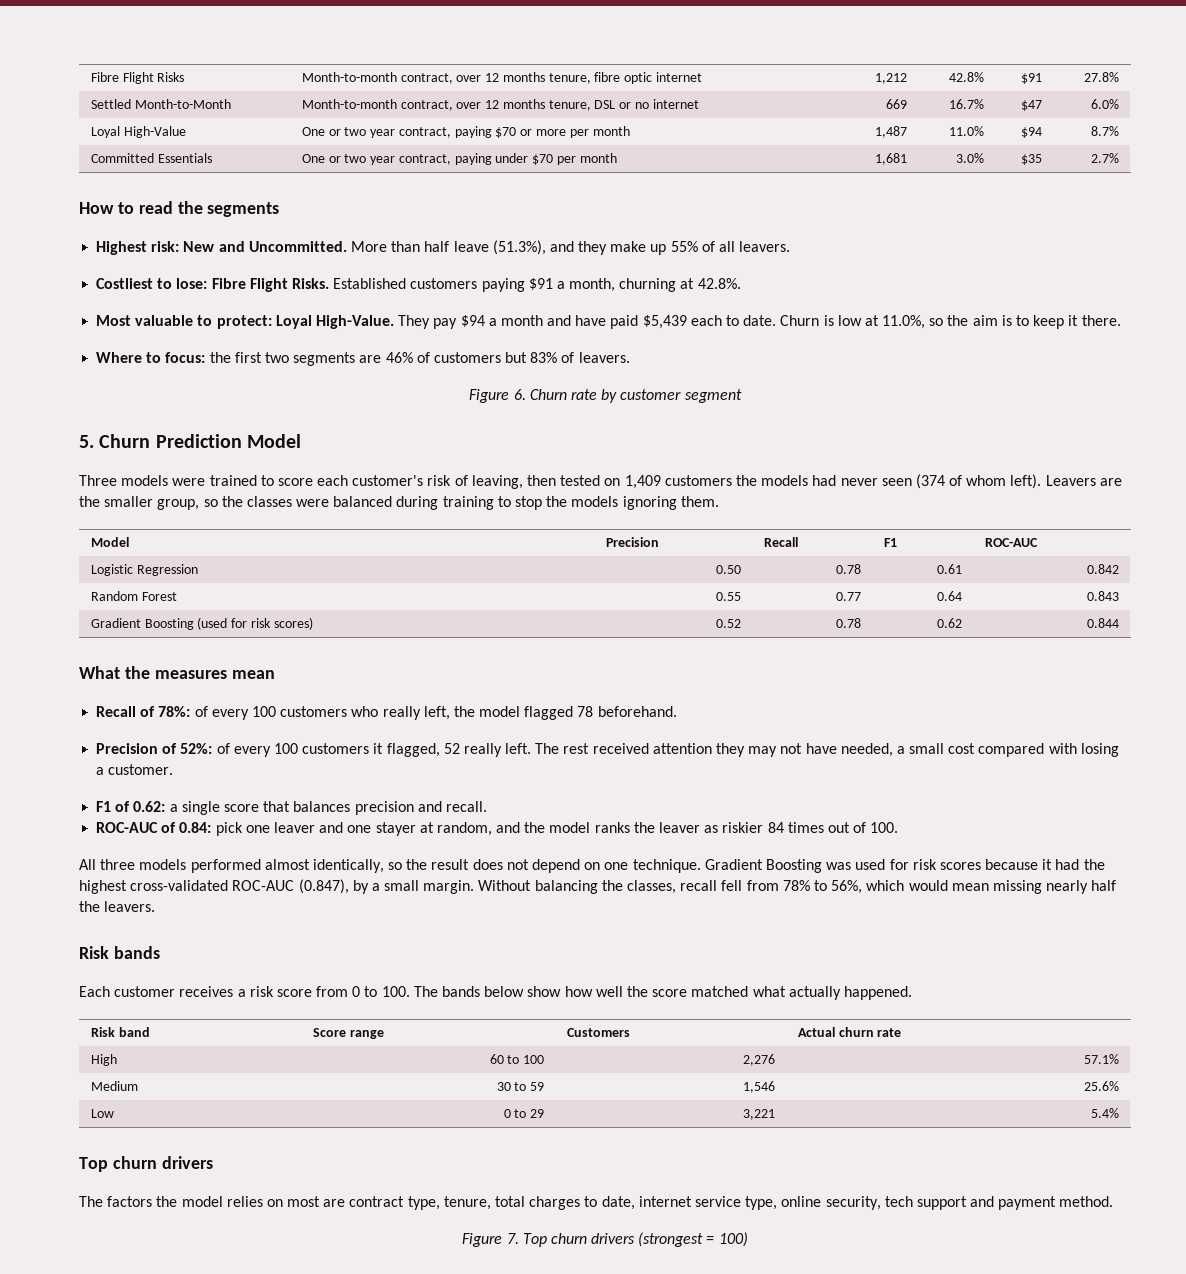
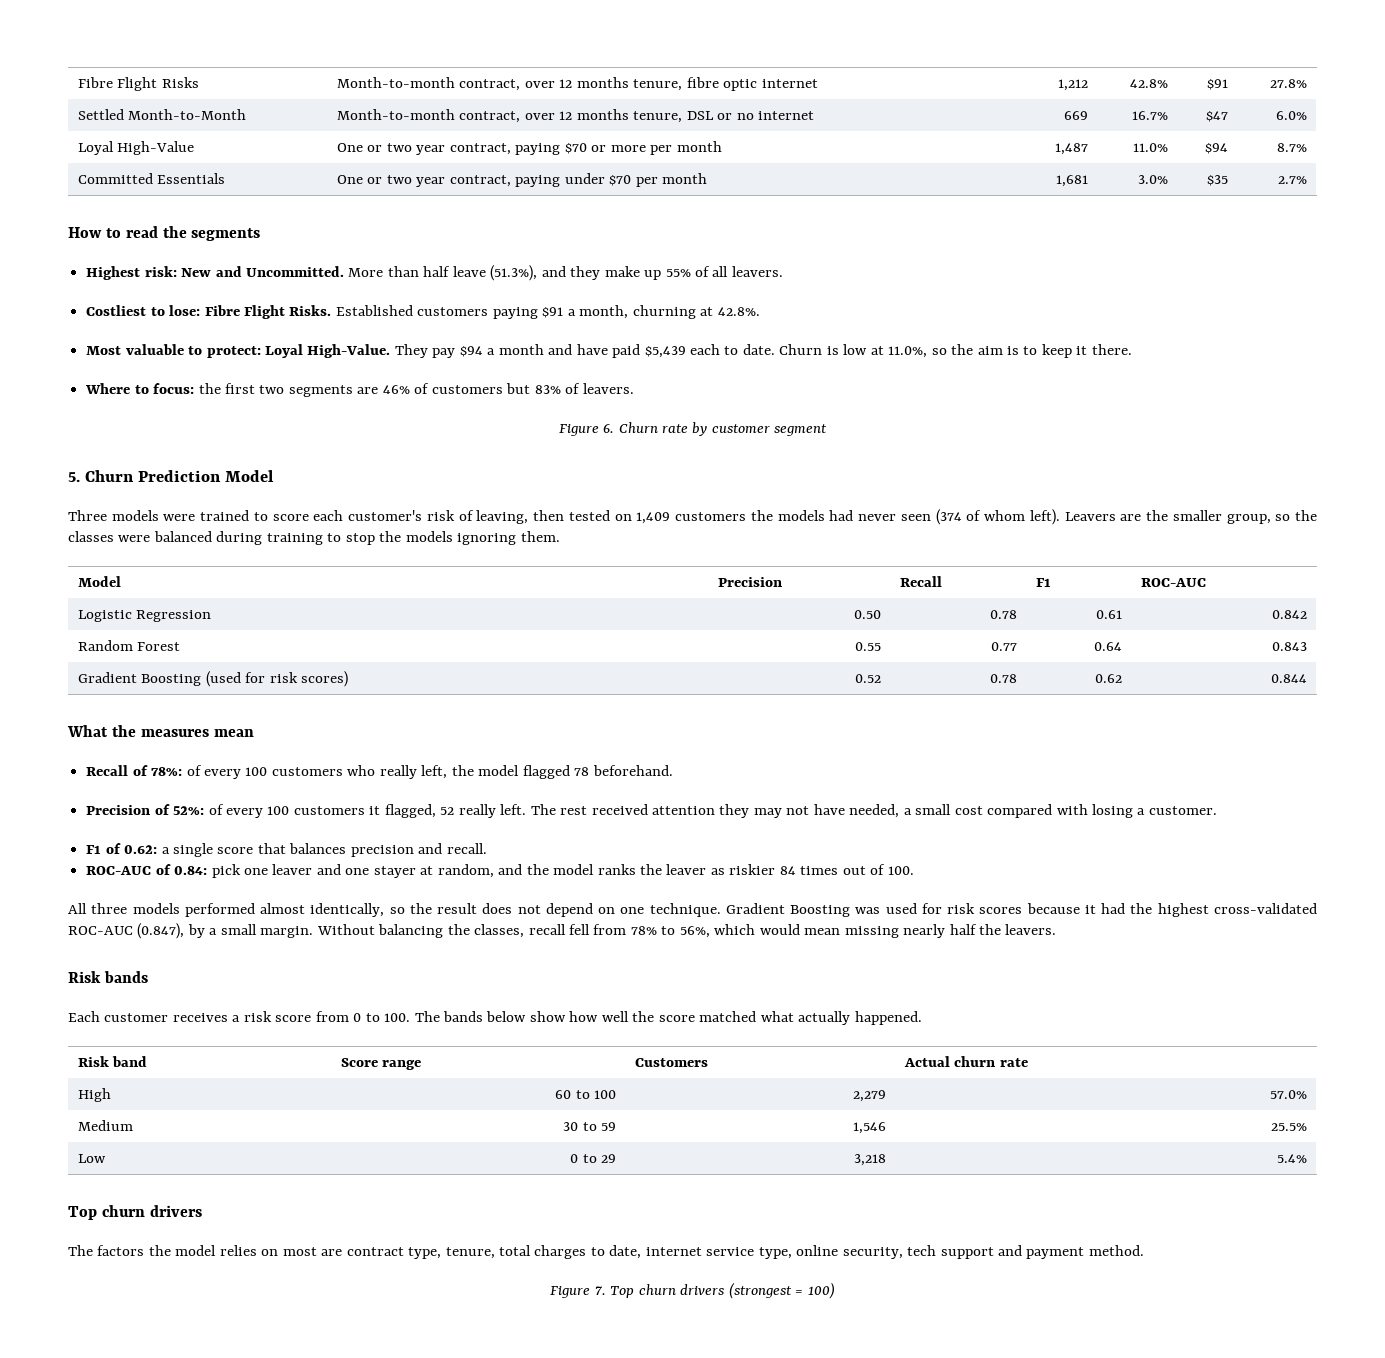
[743,1054,776,1066] [1084,1054,1120,1064] 2,276 | 57.1% -> [853,1090,887,1102] [1270,1090,1308,1099] 2,279 | 57.0%
[1084,1081,1120,1091] 25.6% -> [1271,1123,1308,1131] 25.5%
[743,1109,776,1120] 3,221 -> [854,1154,887,1166] 3,218

